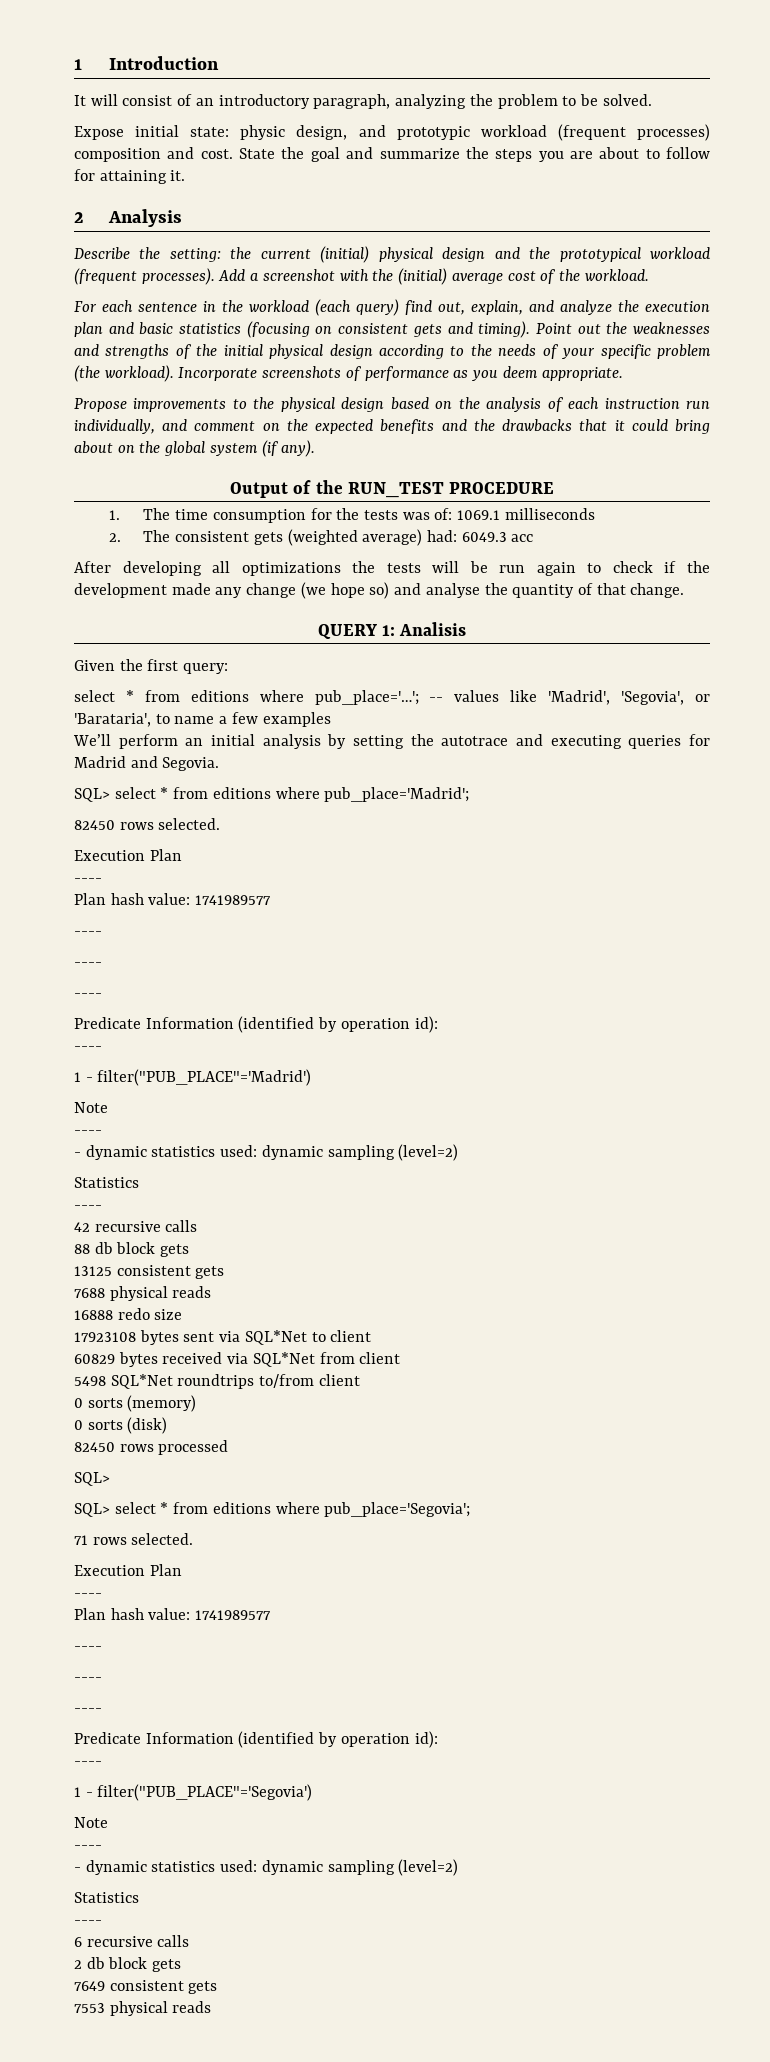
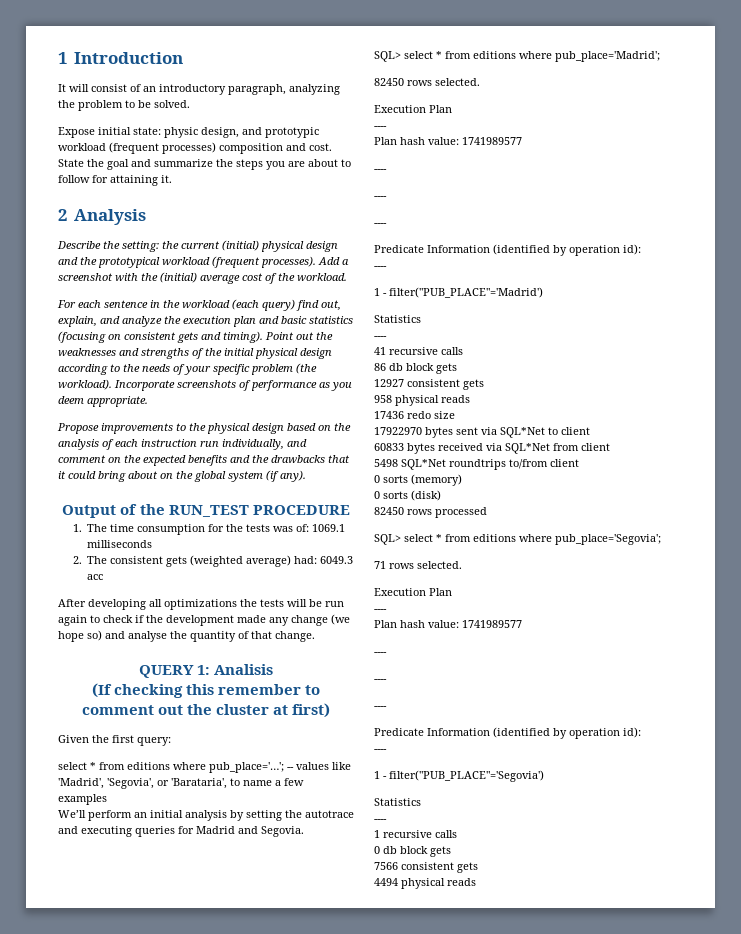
(467, 629) none -> [91,683,321,698] [81,703,331,718] // (If checking this remember to comment out the cluster at first)
[74,1102,108,1113] [74,1130,102,1135] [74,1144,459,1161] [74,1177,139,1188] [74,1205,102,1210] [74,1220,198,1232] [74,1242,190,1257] [74,1265,225,1279] [74,1288,105,1298] // Note // ---- // - dynamic statistics used: dynamic sampling (level=2) // Statistics // ---- // 42 recursive calls // 88 db block gets // 13125 consistent gets // 7688 -> [374,315,421,323] [374,336,387,339] [374,347,463,355] [374,363,457,374] [374,379,484,390] [374,395,392,403] // Statistics // ---- // 41 recursive calls // 86 db block gets // 12927 consistent gets // 958
[74,1310,113,1320] 16888 -> [374,411,404,419] 17436
[74,1332,136,1342] 17923108 -> [374,427,422,435] 17922970
[74,1354,115,1364] 60829 -> [374,443,404,451] 60833
[74,1503,110,1517] // SQL> -> (401, 539) none
[74,1817,108,1828] [74,1845,102,1850] [74,1859,459,1876] [74,1892,139,1903] [74,1920,102,1925] [74,1935,190,1947] [74,1957,182,1972] [74,1980,218,1994] [74,2003,105,2013] // Note // ---- // - dynamic statistics used: dynamic sampling (level=2) // Statistics // ---- // 6 recursive calls // 2 db block gets // 7649 consistent gets // 7553 -> [374,798,421,806] [374,819,387,822] [374,830,457,838] [374,846,451,857] [374,862,478,873] [374,878,398,886] // Statistics // ---- // 1 recursive calls // 0 db block gets // 7566 consistent gets // 4494

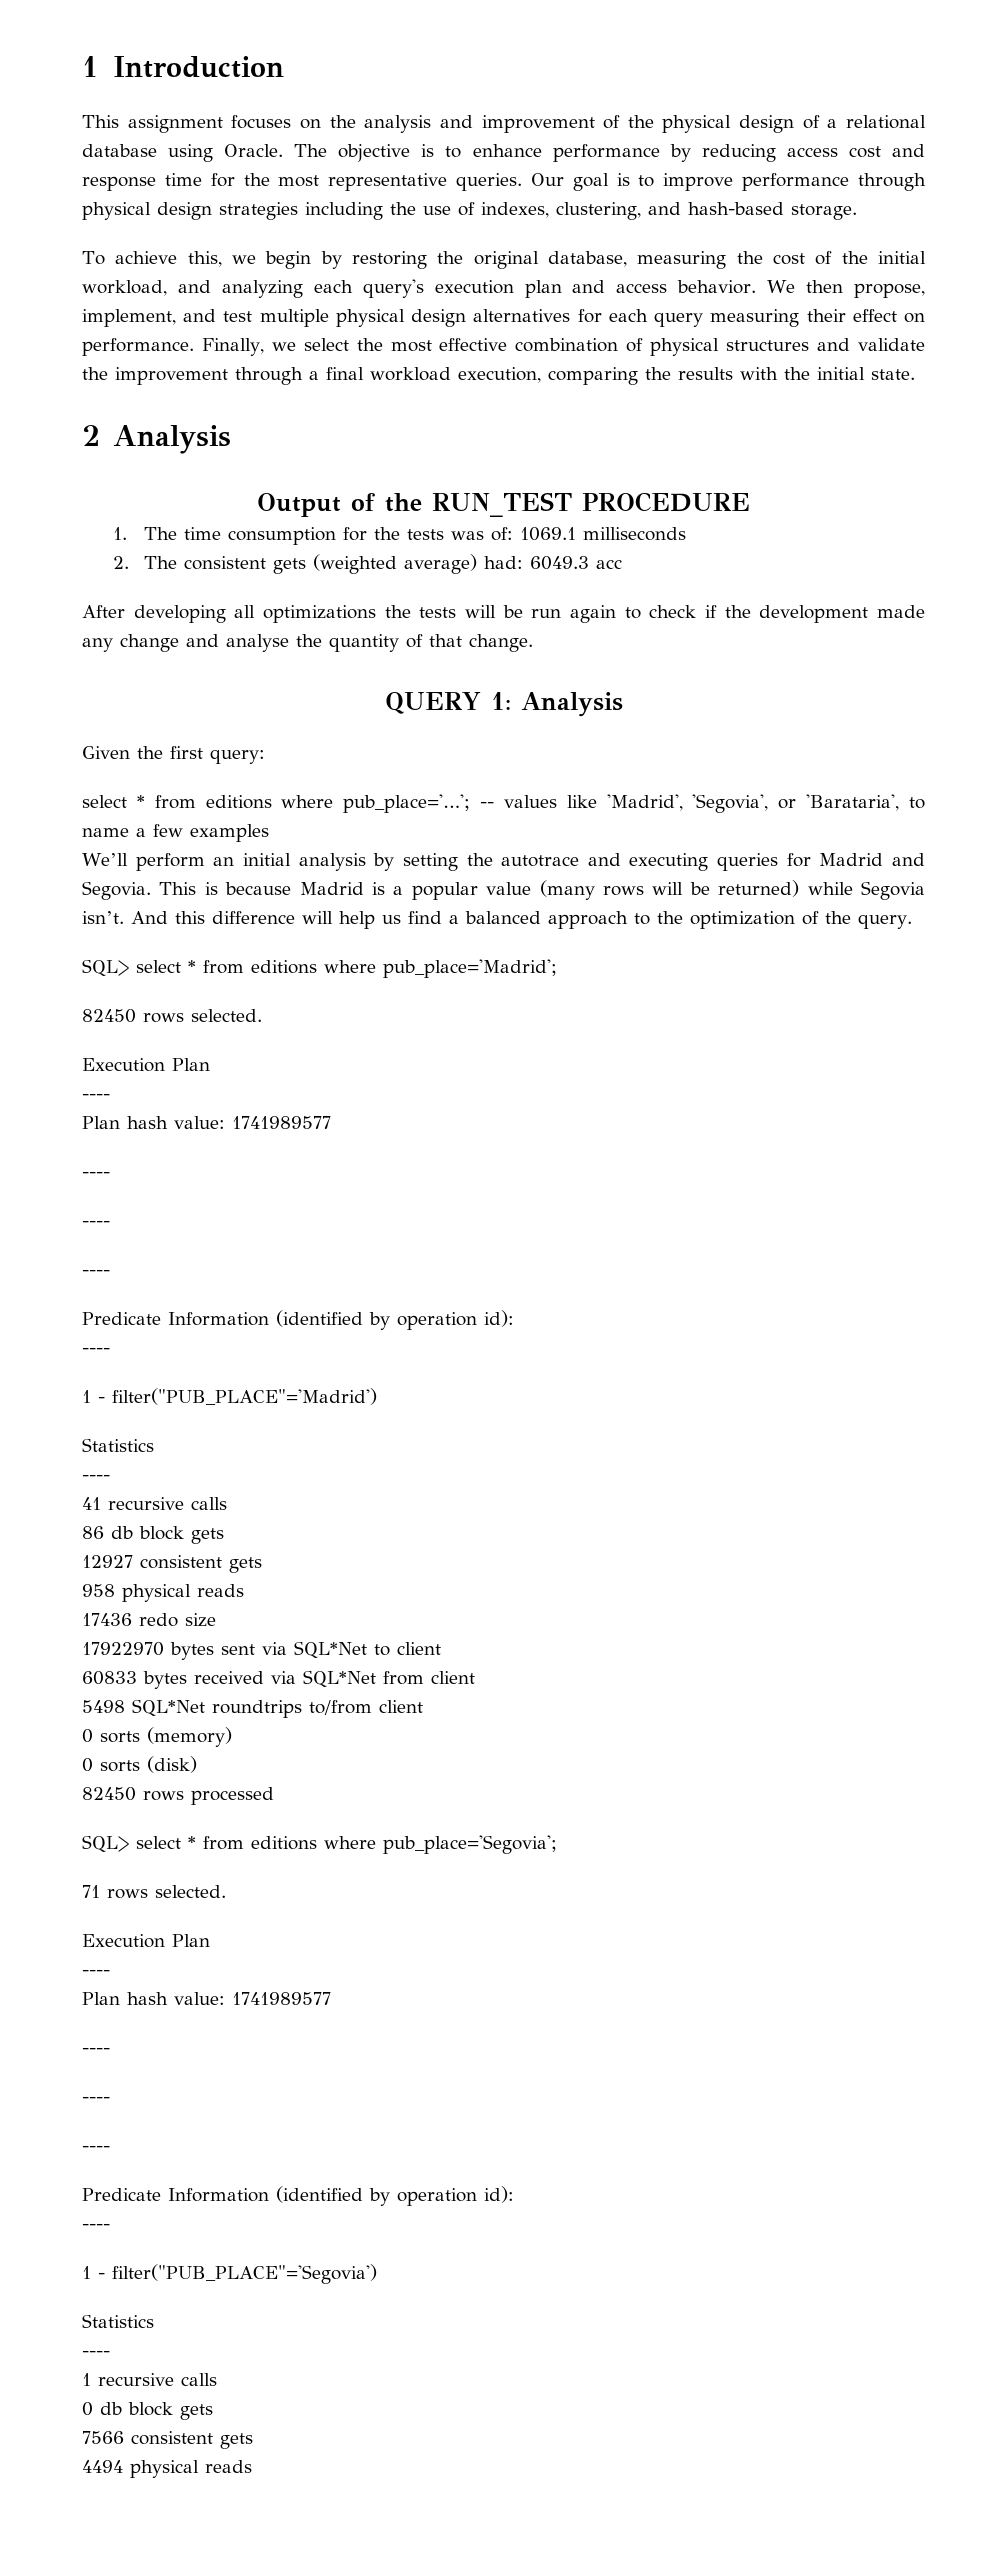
[58,84,340,95] [58,100,190,111] [58,127,319,138] [58,142,332,154] [58,159,351,170] [58,175,172,186] [58,209,146,225] [57,240,338,252] [58,256,349,268] [58,272,347,284] [57,299,341,311] [58,316,353,327] [58,331,333,343] [58,348,332,359] [58,363,317,375] [58,379,352,391] [58,396,148,407] [57,423,351,434] [58,439,307,450] [58,455,350,466] [58,470,306,482] It will consist of an introductory paragraph, analyzing the problem to be solved. // Expose initial state: physic design, and prototypic workload (frequent processes) composition and cost. State the goal and summarize the steps you are about to follow for attaining it. // 2 Analysis // Describe the setting: the current (initial) physical design and the prototypical workload (frequent processes). Add a screenshot with the (initial) average cost of the workload. // For each sentence in the workload (each query) find out, explain, and analyze the execution plan and basic statistics (focusing on consistent gets and timing). Point out the weaknesses and strengths of the initial physical design according to the needs of your specific problem (the workload). Incorporate screenshots of performance as you deem appropriate. // Propose improvements to the physical design based on the analysis of each instruction run individually, and comment on the expected benefits and the drawbacks that it could bring about on the global system (if any). -> [82,115,926,133] [82,144,926,162] [82,173,926,191] [82,202,857,220] [82,251,927,269] [82,279,926,298] [82,309,926,327] [82,338,926,356] [82,367,915,385] [82,425,232,454] This assignment focuses on the analysis and improvement of the physical design of a relational database using Oracle. The objective is to enhance performance by reducing access cost and response time for the most representative queries. Our goal is to improve performance through physical design strategies including the use of indexes, clustering, and hash-based storage. // To achieve this, we begin by restoring the original database, measuring the cost of the initial workload, and analyzing each query's execution plan and access behavior. We then propose, implement, and test multiple physical design alternatives for each query measuring their effect on performance. Finally, we select the most effective combination of physical structures and validate the improvement through a final workload execution, comparing the results with the initial state. // 2 Analysis
[331,614,350,625] [58,630,102,642] (we hope so) -> (179, 643) none
[214,664,274,675] [91,683,321,698] [81,703,331,718] Analisis // (If checking this remember to comment out the cluster at first) -> [520,692,623,717] Analysis
(304, 831) none -> [159,880,925,900] [82,911,912,929] This is because Madrid is a popular value (many rows will be returned) while Segovia isn’t. And this difference will help us find a balanced approach to the optimization of the query.

